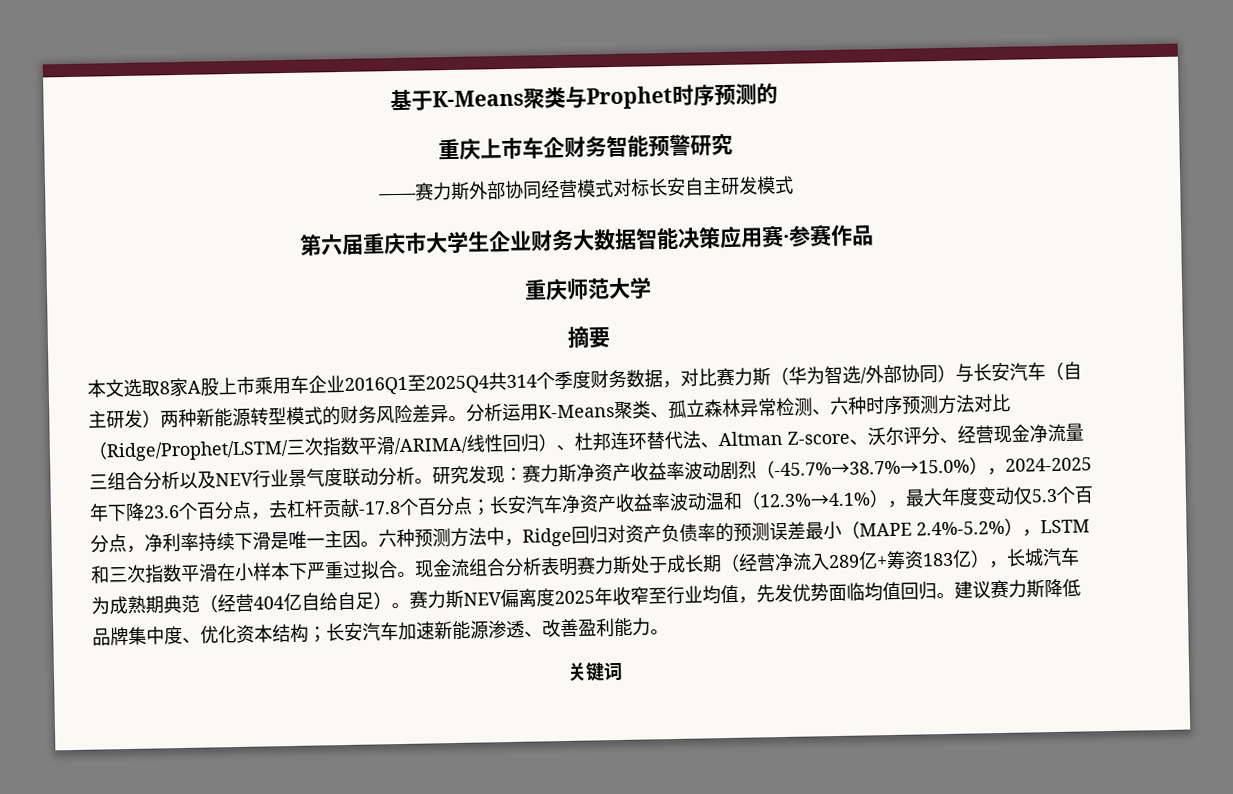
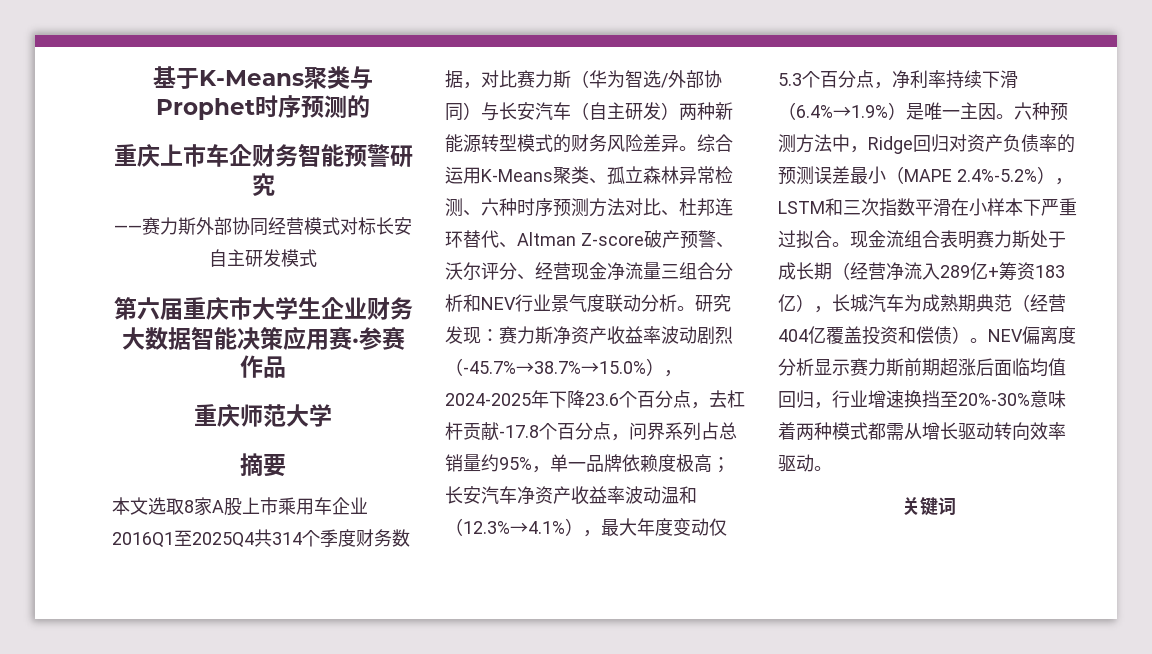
[466,403,503,422] 分析 -> [697,134,733,153] 综合
[88,433,557,462] （Ridge/Prophet/LSTM/三次指数平滑/ARIMA/线性回归） -> (661, 207) none
[682,430,701,449] 法 -> (499, 239) none
(850, 437) none -> [643,230,716,249] 破产预警
[179,470,216,490] 以及 -> [463,294,481,312] 和
(473, 505) none -> [611,422,737,441] [445,454,712,473] ，问界系列占总销量约95%，单一品牌依赖度极高
(271, 540) none -> [778,102,906,120] （6.4%→1.9%）
[504,557,542,577] 分析 -> (940, 239) none
[301,578,1081,611] [92,617,651,646] 自给自足）。赛力斯NEV偏离度2025年收窄至行业均值，先发优势面临均值回归。建议赛力斯降低品牌集中度、优化资本结构；长安汽车加速新能源渗透、改善盈利能力 -> [826,326,1076,345] [778,358,1066,377] [778,390,1066,409] [778,422,1066,440] [778,454,814,472] 覆盖投资和偿债）。NEV偏离度分析显示赛力斯前期超涨后面临均值回归，行业增速换挡至20%-30%意味着两种模式都需从增长驱动转向效率驱动

